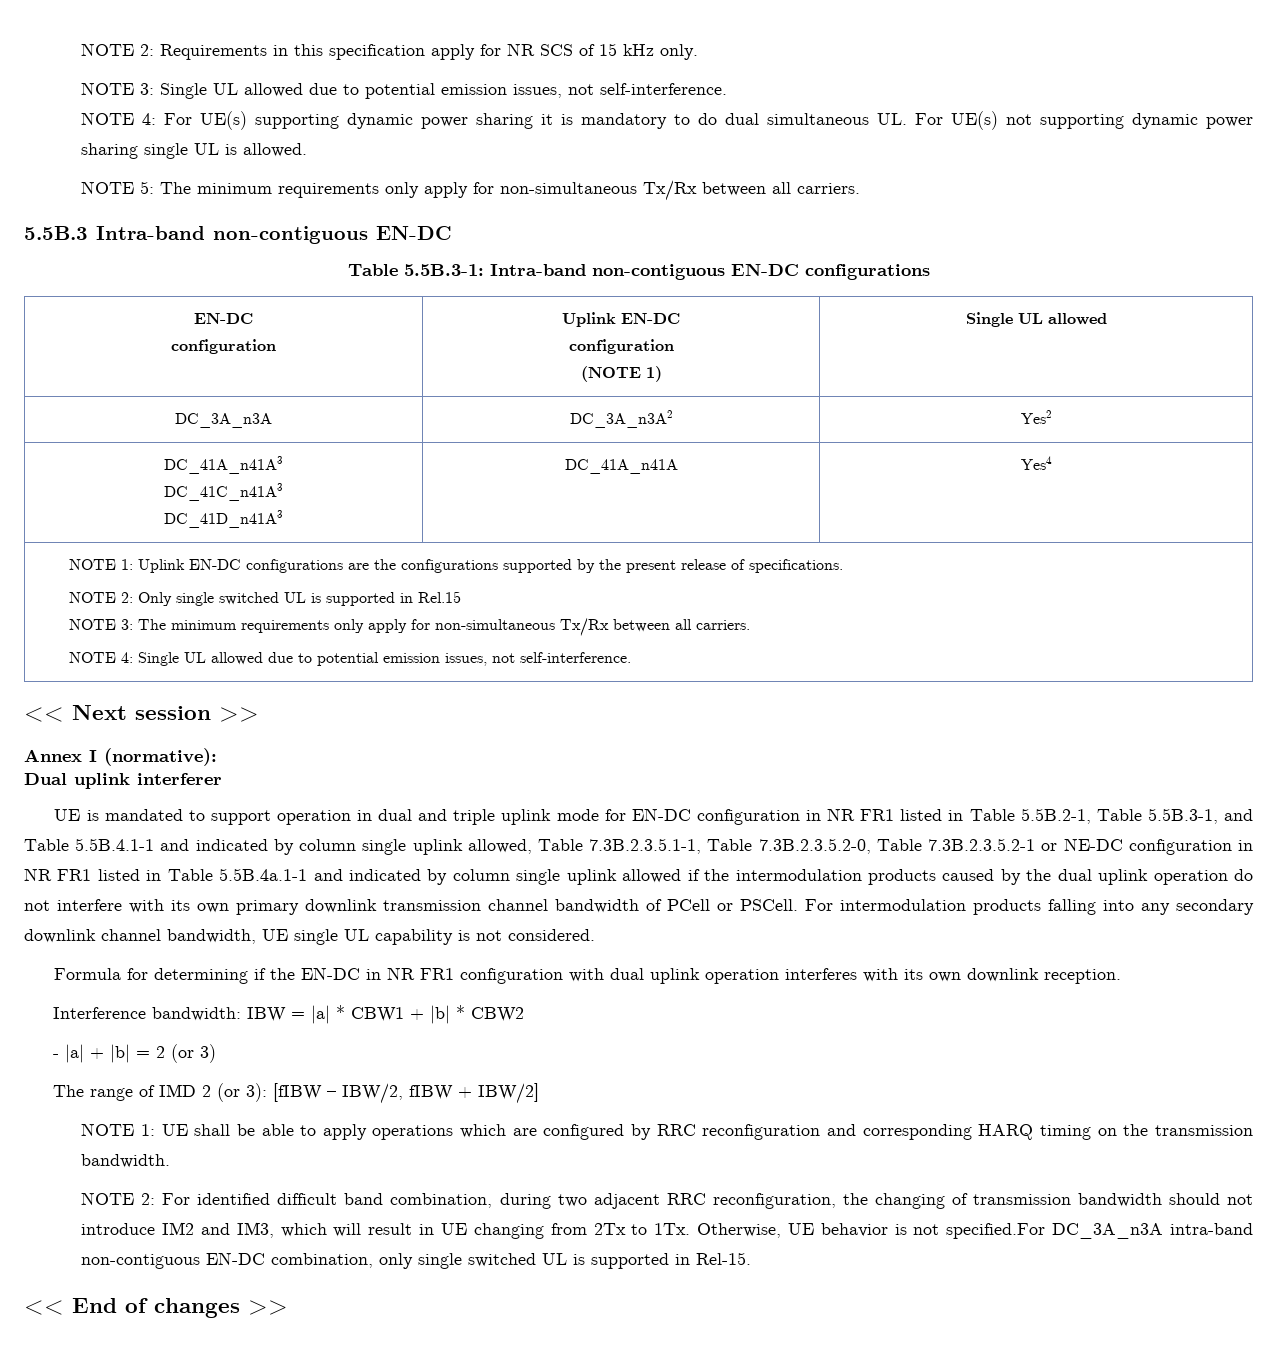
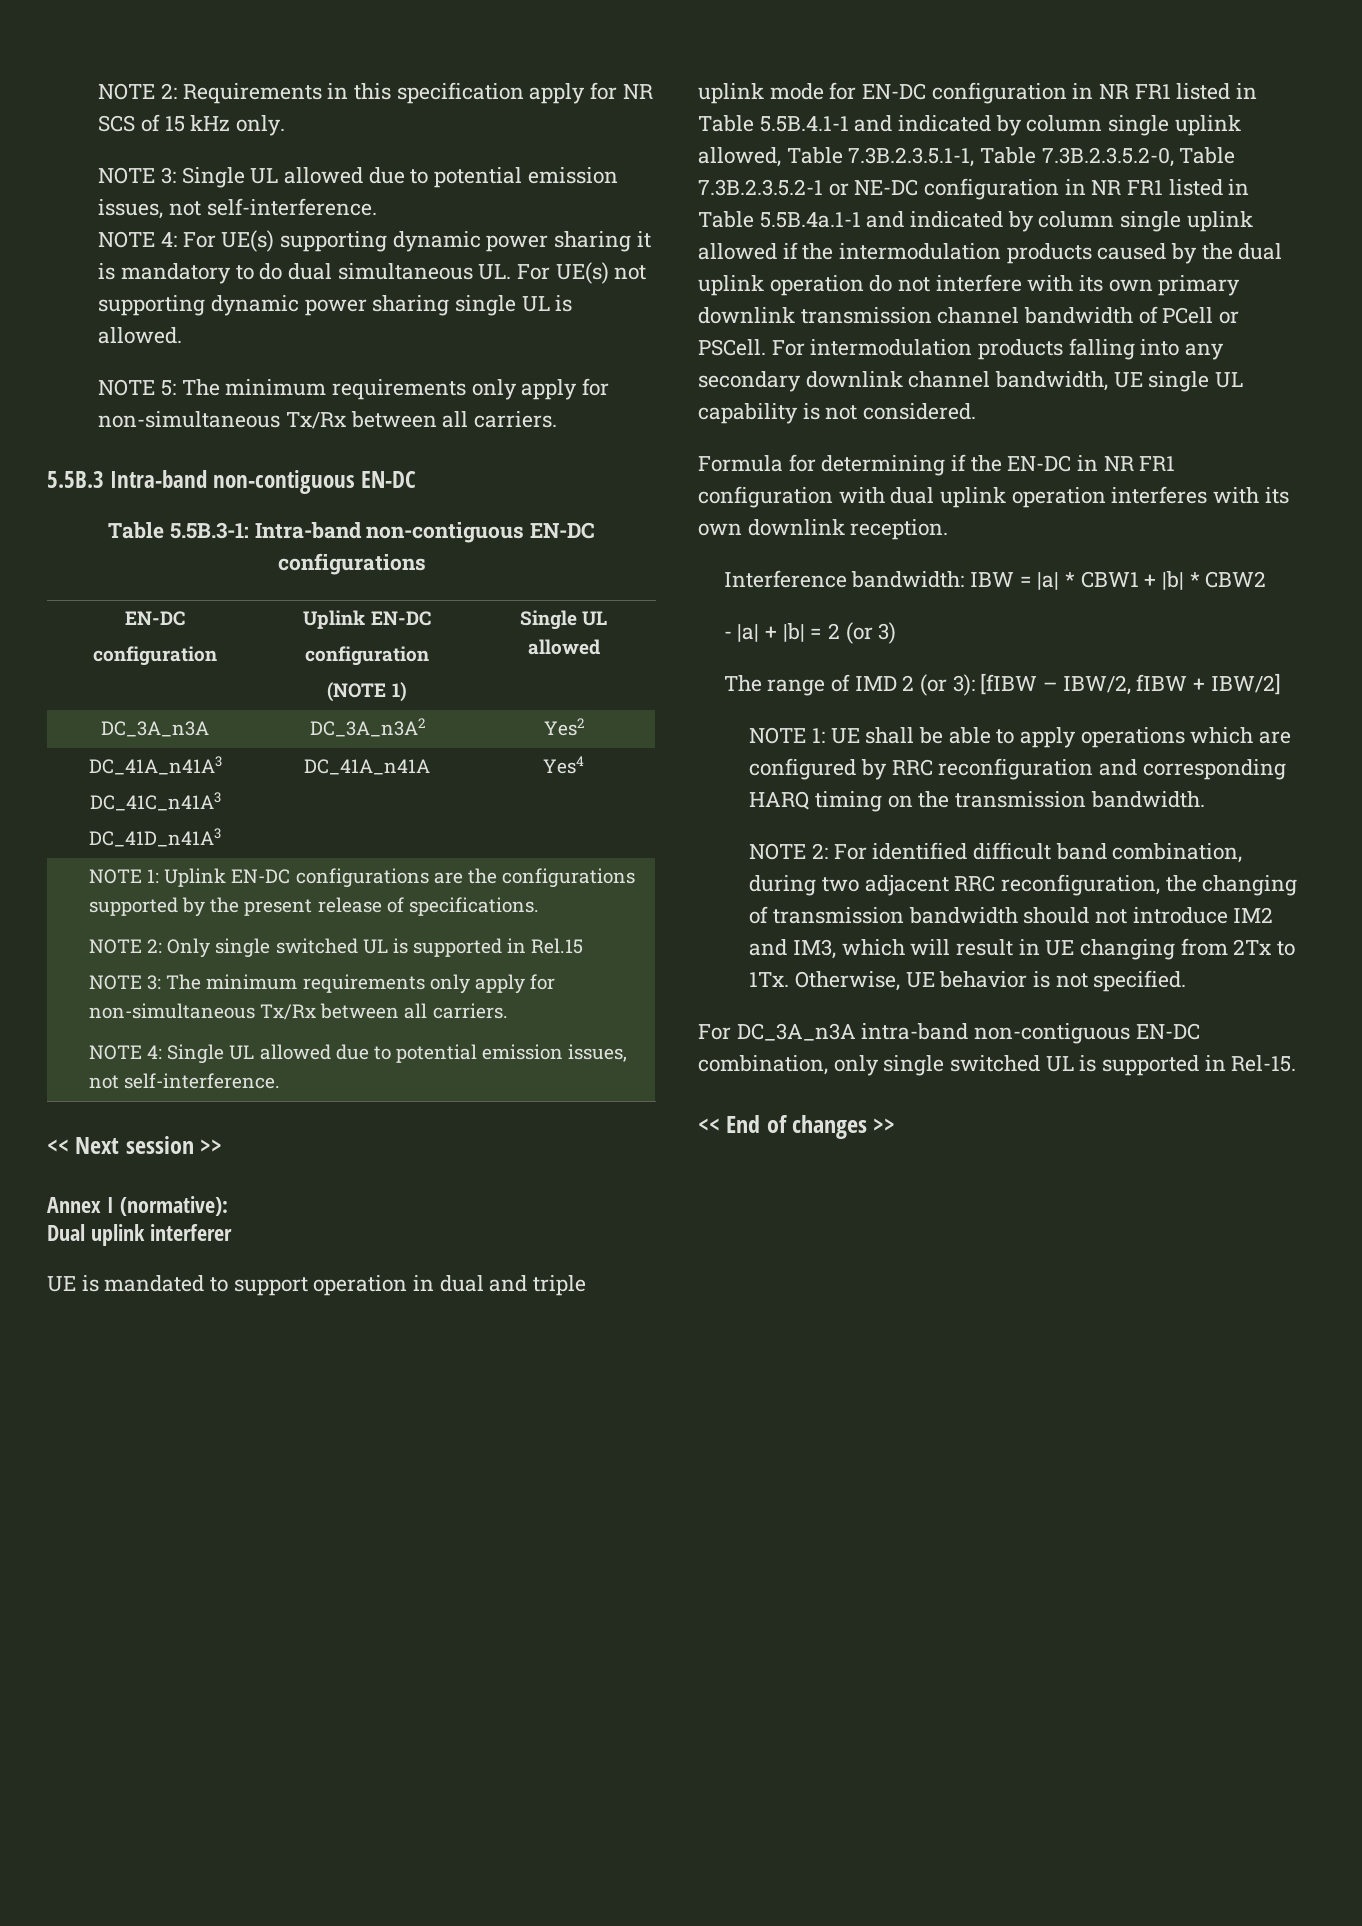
[1020,808,1254,824] [24,839,69,851] 5.5B.2-1, Table 5.5B.3-1, and Table -> (754, 123) none
[946,1223,1046,1239] specified.For -> [1093,970,1187,992] [698,1024,731,1040] specified. // For

